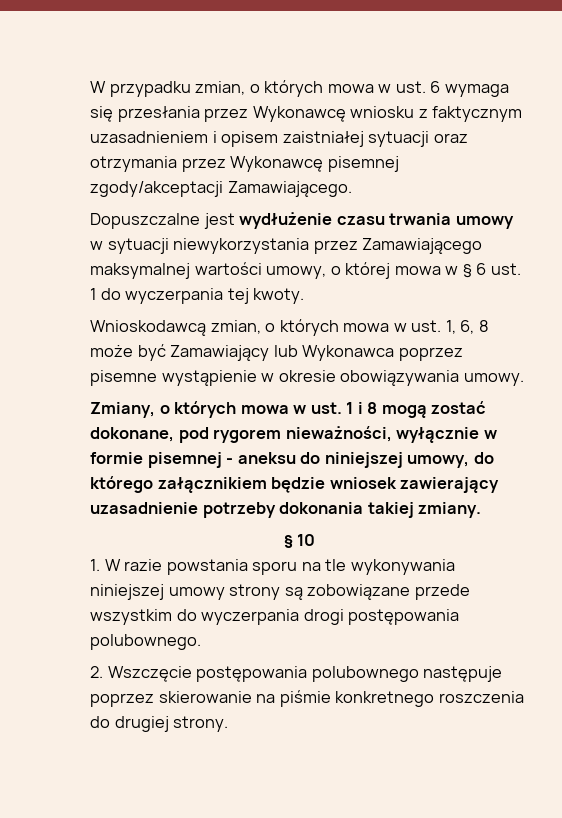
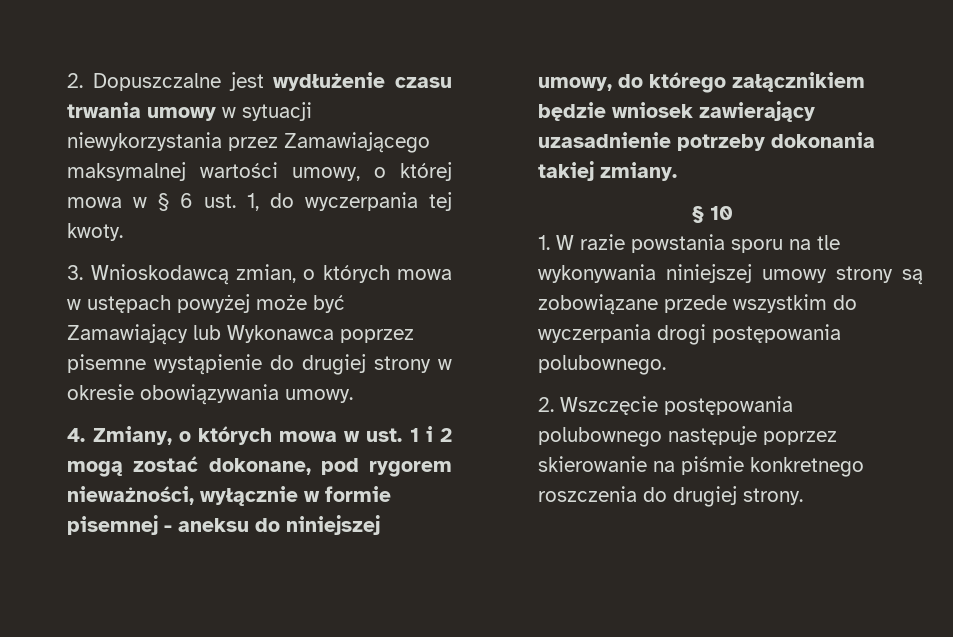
[90,80,509,97] [90,106,523,122] [90,131,468,147] [90,156,399,172] [90,181,352,197] W przypadku zmian, o których mowa w ust. 6 wymaga się przesłania przez Wykonawcę wniosku z faktycznym uzasadnieniem i opisem zaistniałej sytuacji oraz otrzymania przez Wykonawcę pisemnej zgody/akceptacji Zamawiającego. // -> [67,73,84,88] 2.
[90,288,97,300] 1 -> [247,193,260,211] 1,
(305, 296) none -> [67,265,84,280] 3.
[411,320,489,334] ust. 1, 6, 8 -> [87,294,251,313] ustępach powyżej
(257, 378) none -> [270,354,432,375] do drugiej strony
(524, 379) none -> [67,428,86,442] 4.
[367,402,378,414] 8 -> [439,428,452,442] 2

